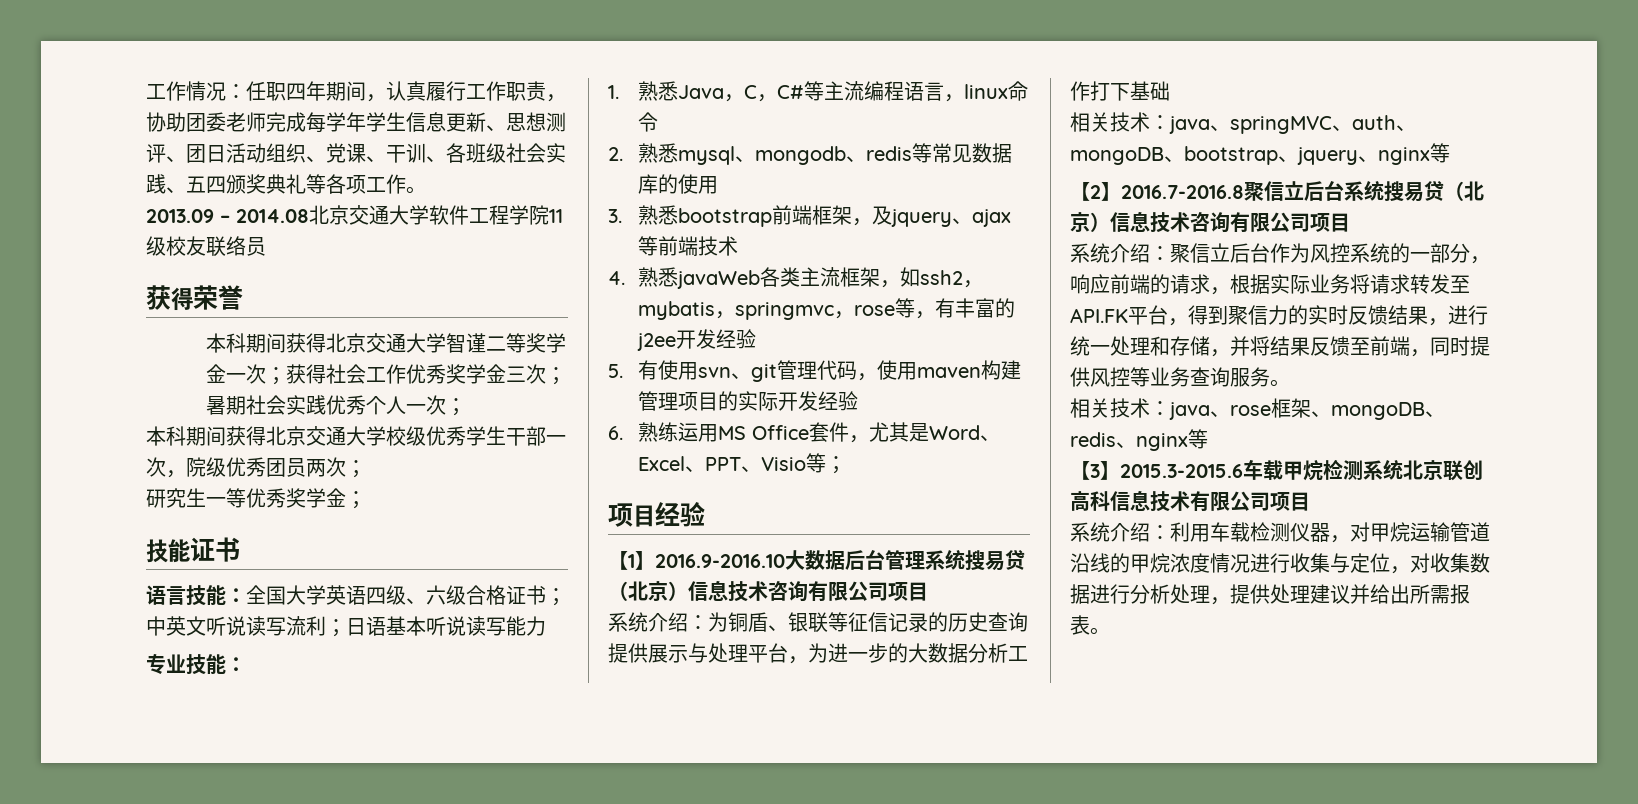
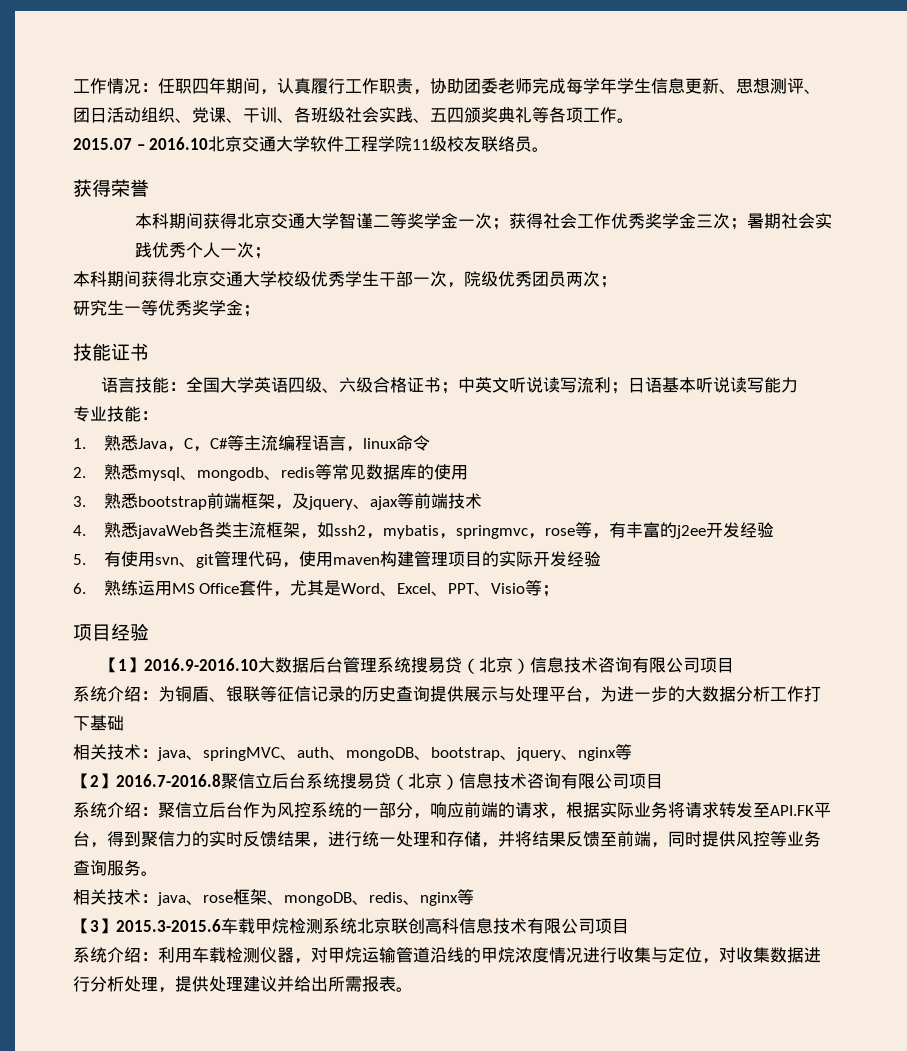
[146,209,309,223] 2013.09 – 2014.08 -> [73,137,209,150] 2015.07 – 2016.10
(266, 246) none -> [532,147,550,152] 。

